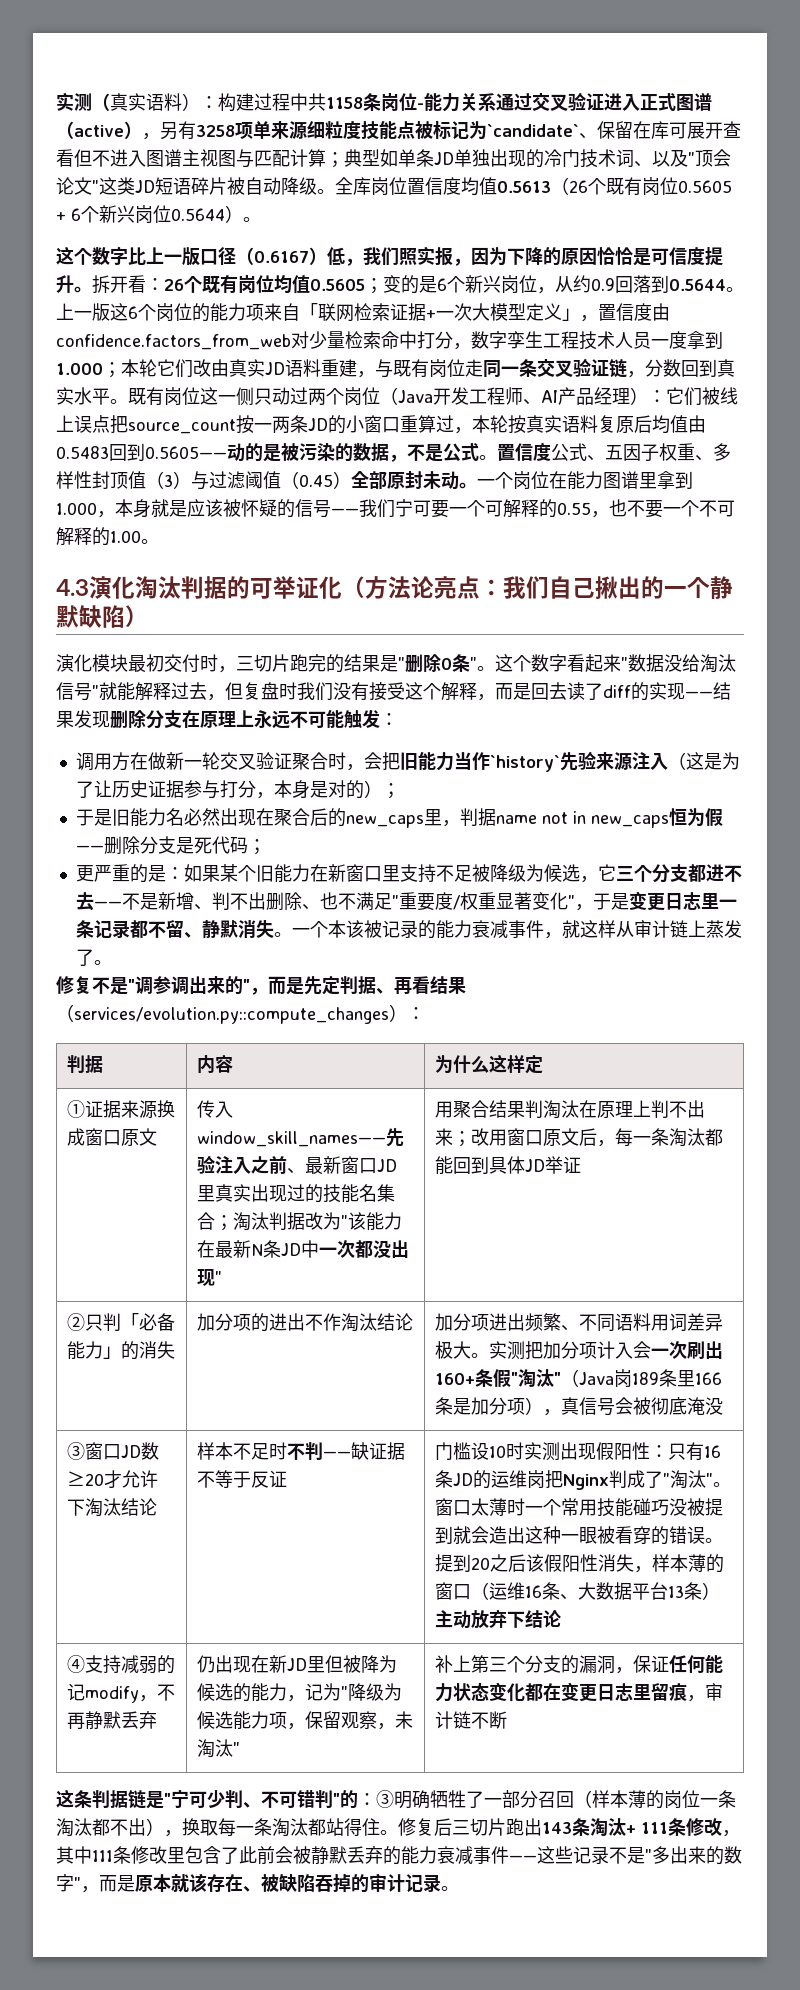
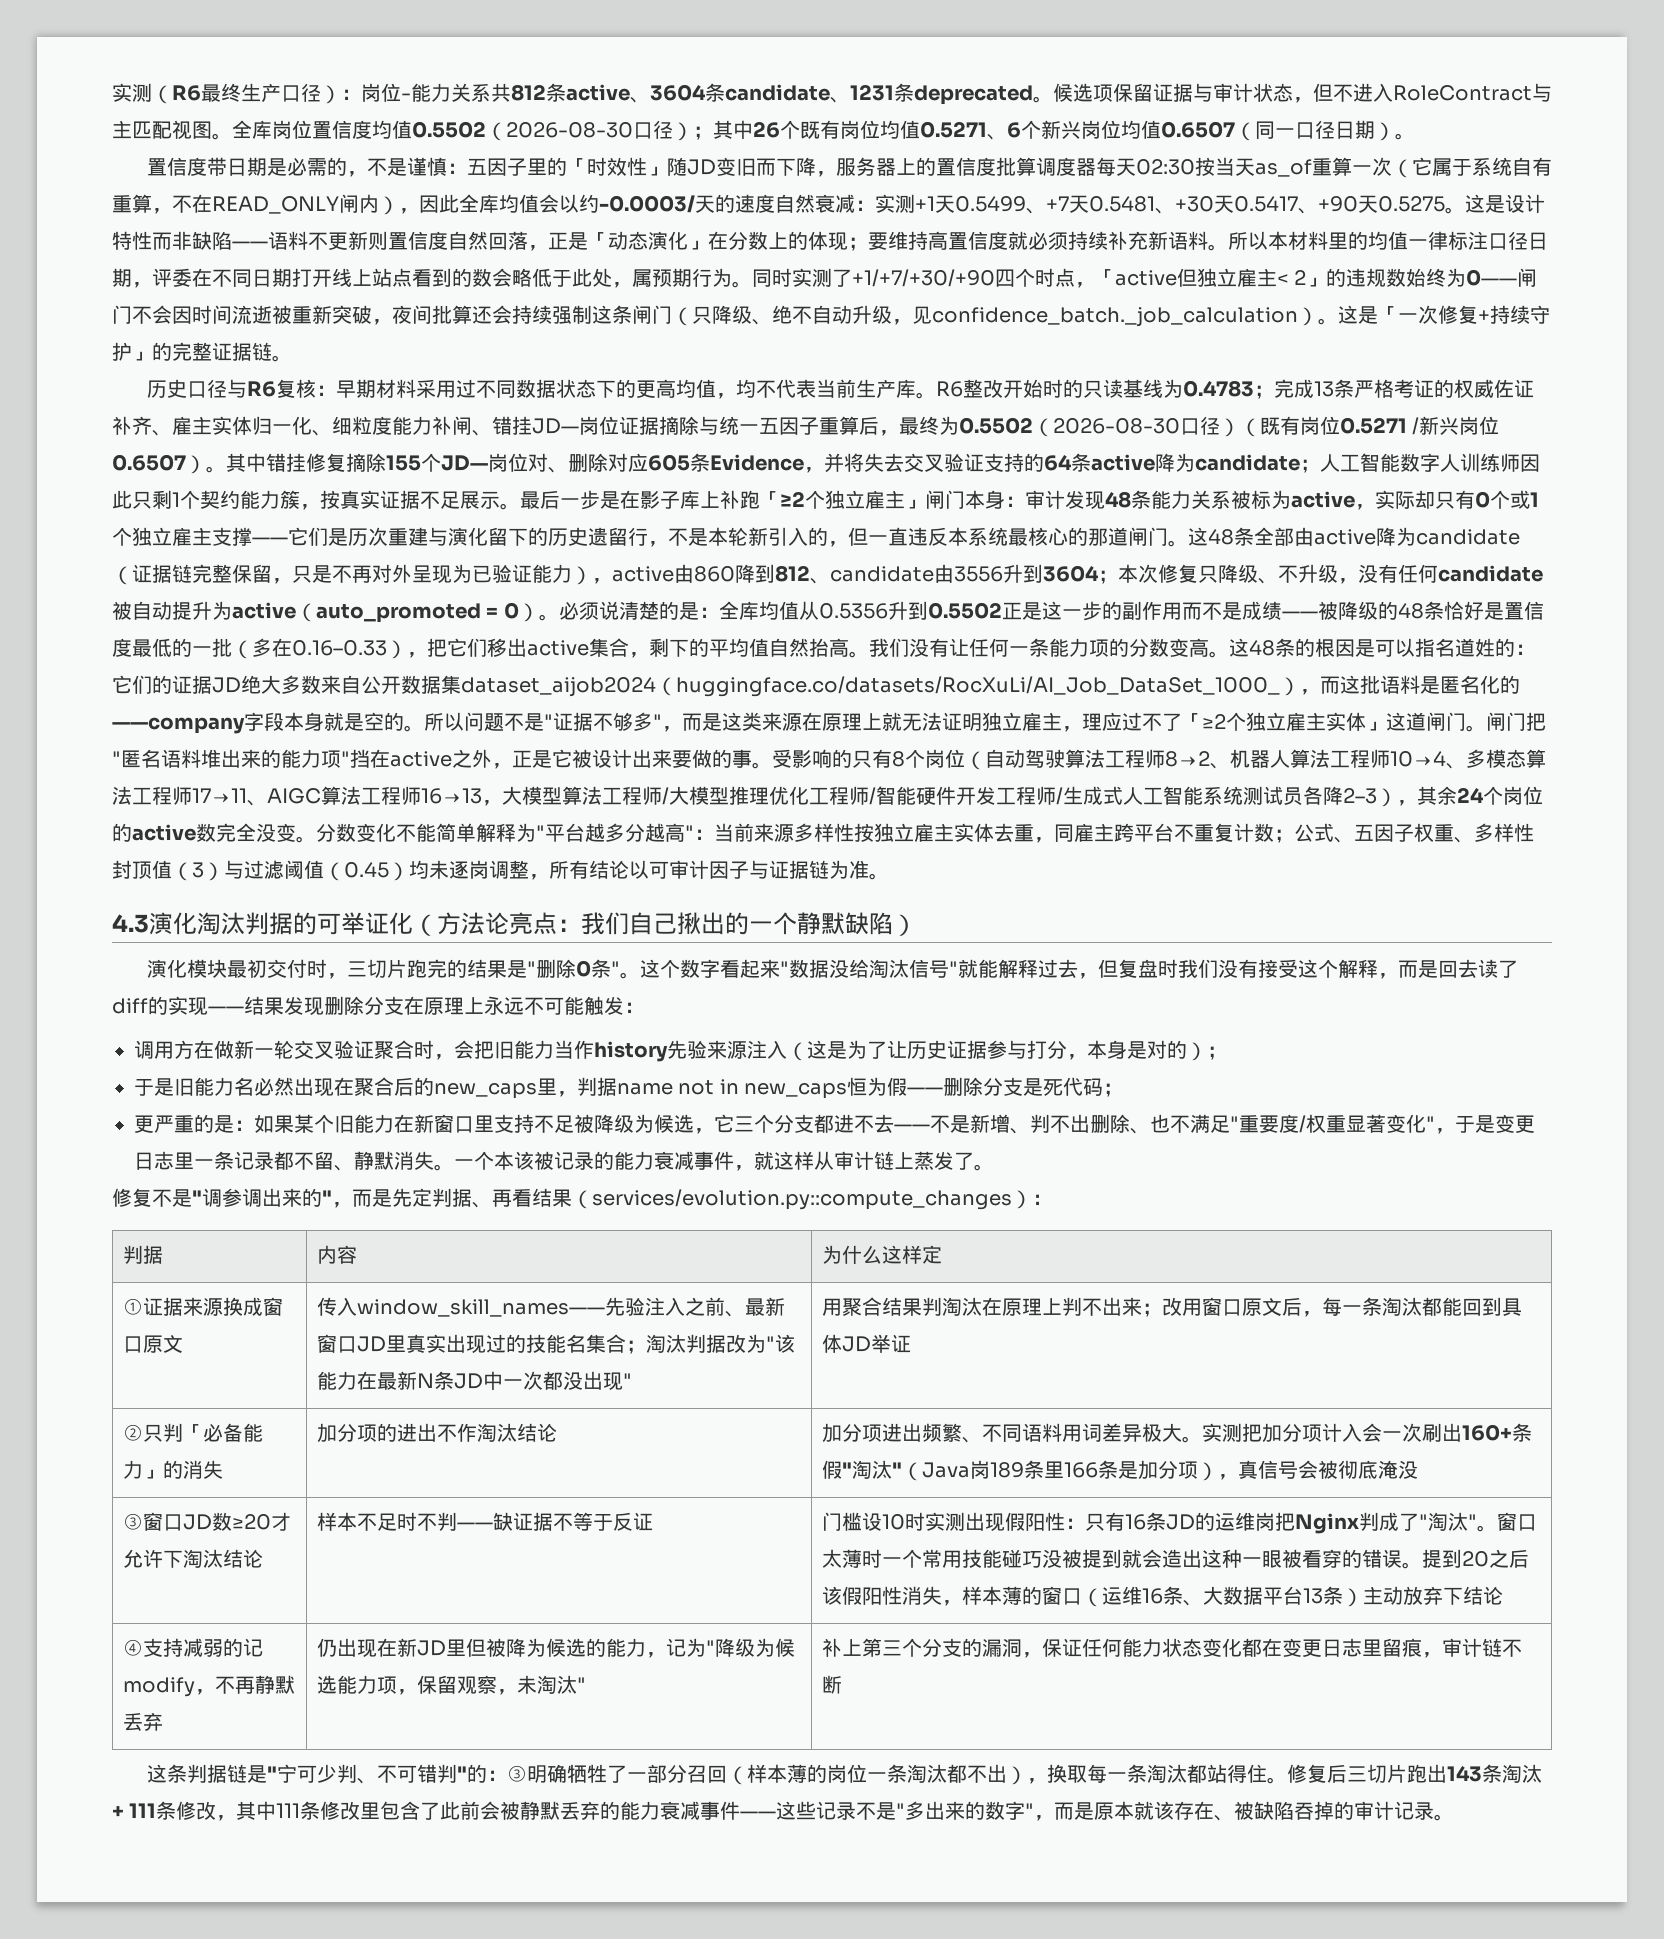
[110,92,712,112] [56,121,741,140] [56,149,731,168] [56,177,317,195] 真实语料）：构建过程中共1158条岗位-能力关系通过交叉验证进入正式图谱（active），另有3258项单来源细粒度技能点被标记为`candidate`、保留在库可展开查看但不进入图谱主视图与匹配计算；典型如单条JD单独出现的冷门技术词、以及"顶会论文"这类JD短语碎片被自动降级 -> [172,83,1552,105] [112,120,212,140] R6最终生产口径）：岗位-能力关系共812条active、3604条candidate、1231条deprecated。候选项保留证据与审计状态，但不进入RoleContract与主匹配视图
[497,177,732,196] [56,205,261,223] [56,246,723,266] [56,275,164,294] 0.5613（26个既有岗位0.5605 + 6个新兴岗位0.5644）。 // 这个数字比上一版口径（0.6167）低，我们照实报，因为下降的原因恰恰是可信度提升。拆开看： -> [412,120,753,141] 0.5502（2026-08-30口径）；其中
[310,275,744,294] [56,303,670,322] [56,331,723,350] [56,358,735,378] [56,387,738,406] [56,415,706,434] [56,443,551,462] 0.5605；变的是6个新兴岗位，从约0.9回落到0.5644。上一版这6个岗位的能力项来自「联网检索证据+一次大模型定义」，置信度由confidence.factors_from_web对少量检索命中打分，数字孪生工程技术人员一度拿到1.000；本轮它们改由真实JD语料重建，与既有岗位走同一条交叉验证链，分数回到真实水平。既有岗位这一侧只动过两个岗位（Java开发工程师、AI产品经理）：它们被线上误点把source_count按一两条JD的小窗口重算过，本轮按真实语料复原后均值由0.5483回到0.5605——动的是被污染的数据，不是公式。置信度 -> [920,120,1415,141] [146,157,1552,178] [112,194,1545,215] [112,231,1548,251] [112,268,1538,288] [112,305,1550,327] [112,342,292,362] [146,379,1534,399] [112,416,1500,437] [112,453,1540,474] [112,490,1539,510] [112,527,1520,547] [112,564,1543,585] [112,601,1544,623] [112,638,1535,659] [112,675,1520,697] [112,712,1546,734] [112,749,1546,770] [112,786,1543,807] [112,823,1294,843] 0.5271、6个新兴岗位均值0.6507（同一口径日期）。 // 置信度带日期是必需的，不是谨慎：五因子里的「时效性」随JD变旧而下降，服务器上的置信度批算调度器每天02:30按当天as_of重算一次（它属于系统自有重算，不在READ_ONLY闸内），因此全库均值会以约-0.0003/天的速度自然衰减：实测+1天0.5499、+7天0.5481、+30天0.5417、+90天0.5275。这是设计特性而非缺陷——语料不更新则置信度自然回落，正是「动态演化」在分数上的体现；要维持高置信度就必须持续补充新语料。所以本材料里的均值一律标注口径日期，评委在不同日期打开线上站点看到的数会略低于此处，属预期行为。同时实测了+1/+7/+30/+90四个时点，「active但独立雇主< 2」的违规数始终为0——闸门不会因时间流逝被重新突破，夜间批算还会持续强制这条闸门（只降级、绝不自动升级，见confidence_batch._job_calculation）。这是「一次修复+持续守护」的完整证据链。 // 历史口径与R6复核：早期材料采用过不同数据状态下的更高均值，均不代表当前生产库。R6整改开始时的只读基线为0.4783；完成13条严格考证的权威佐证补齐、雇主实体归一化、细粒度能力补闸、错挂JD—岗位证据摘除与统一五因子重算后，最终为0.5502（2026-08-30口径）（既有岗位0.5271 /新兴岗位0.6507）。其中错挂修复摘除155个JD—岗位对、删除对应605条Evidence，并将失去交叉验证支持的64条active降为candidate；人工智能数字人训练师因此只剩1个契约能力簇，按真实证据不足展示。最后一步是在影子库上补跑「≥2个独立雇主」闸门本身：审计发现48条能力关系被标为active，实际却只有0个或1个独立雇主支撑——它们是历次重建与演化留下的历史遗留行，不是本轮新引入的，但一直违反本系统最核心的那道闸门。这48条全部由active降为candidate（证据链完整保留，只是不再对外呈现为已验证能力），active由860降到812、candidate由3556升到3604；本次修复只降级、不升级，没有任何candidate被自动提升为active（auto_promoted = 0）。必须说清楚的是：全库均值从0.5356升到0.5502正是这一步的副作用而不是成绩——被降级的48条恰好是置信度最低的一批（多在0.16–0.33），把它们移出active集合，剩下的平均值自然抬高。我们没有让任何一条能力项的分数变高。这48条的根因是可以指名道姓的：它们的证据JD绝大多数来自公开数据集dataset_aijob2024（huggingface.co/datasets/RocXuLi/AI_Job_DataSet_1000_），而这批语料是匿名化的——company字段本身就是空的。所以问题不是"证据不够多"，而是这类来源在原理上就无法证明独立雇主，理应过不了「≥2个独立雇主实体」这道闸门。闸门把"匿名语料堆出来的能力项"挡在active之外，正是它被设计出来要做的事。受影响的只有8个岗位（自动驾驶算法工程师8→2、机器人算法工程师10→4、多模态算法工程师17→11、AIGC算法工程师16→13，大模型算法工程师/大模型推理优化工程师/智能硬件开发工程师/生成式人工智能系统测试员各降2–3），其余24个岗位的active数完全没变。分数变化不能简单解释为"平台越多分越高"：当前来源多样性按独立雇主实体去重，同雇主跨平台不重复计数；
[351,471,693,490] [56,499,735,518] [56,527,141,546] 全部原封未动。一个岗位在能力图谱里拿到1.000，本身就是应该被怀疑的信号——我们宁可要一个可解释的0.55，也不要一个不可解释的1.00 -> [409,860,869,880] 均未逐岗调整，所有结论以可审计因子与证据链为准
[489,755,560,772] `history` -> [594,1041,668,1062] history

